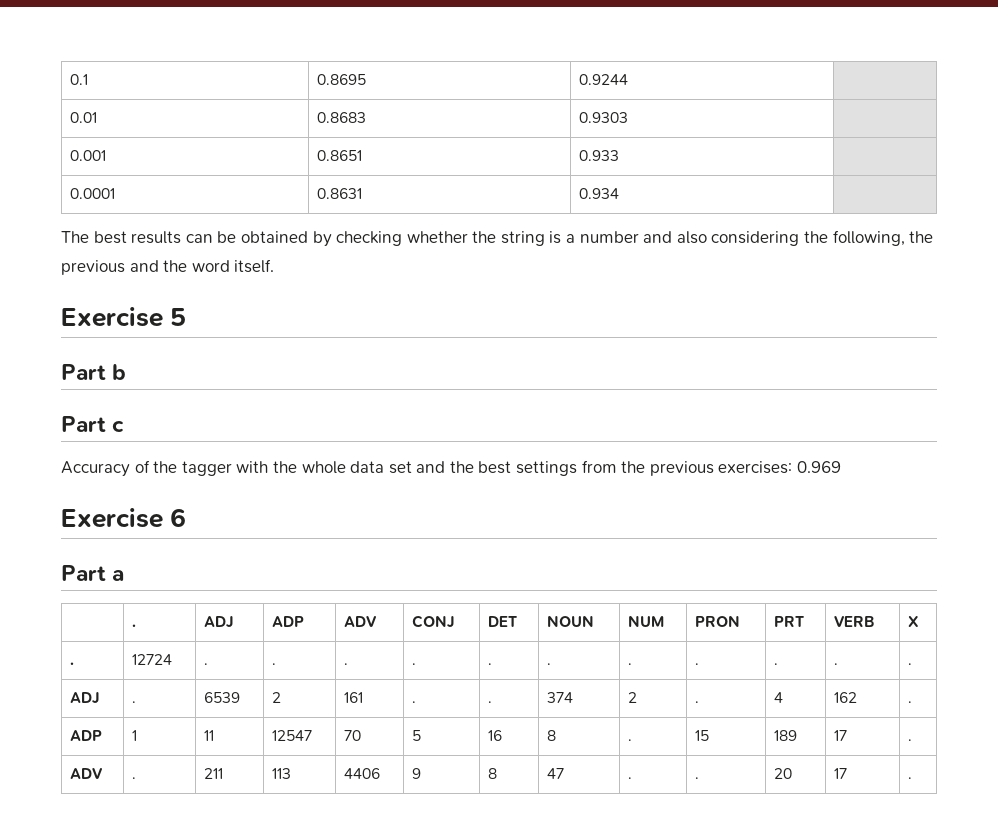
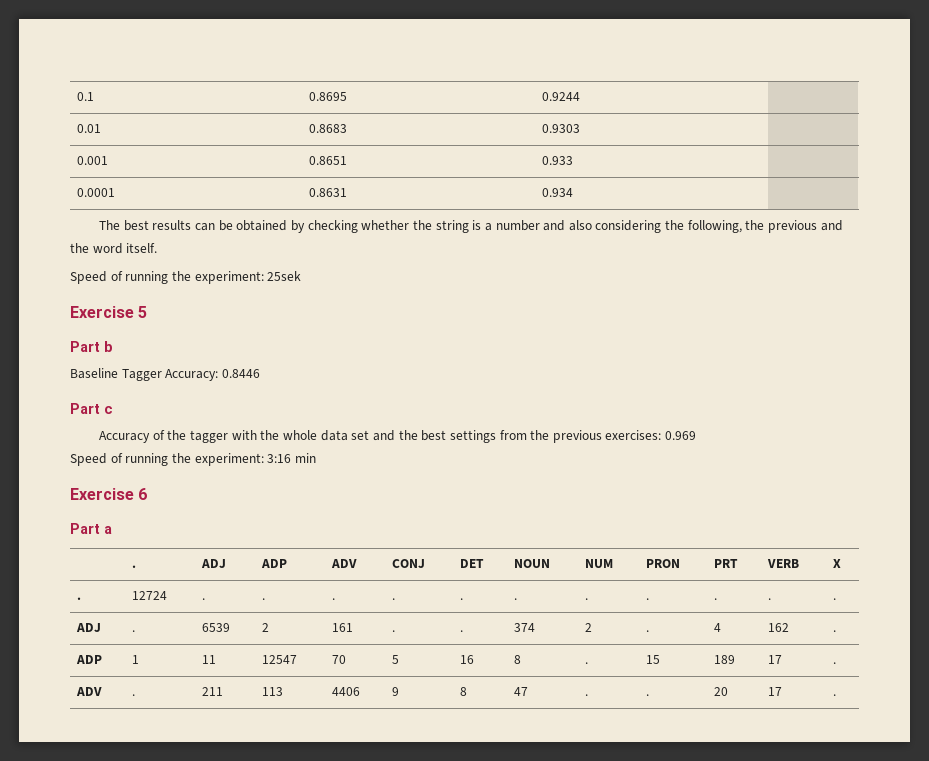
(275, 266) none -> [70,271,302,284] // Speed of running the experiment: 25sek
(127, 372) none -> [70,368,260,381] // Baseline Tagger Accuracy: 0.8446
(842, 467) none -> [70,453,316,466] // Speed of running the experiment: 3:16 min

